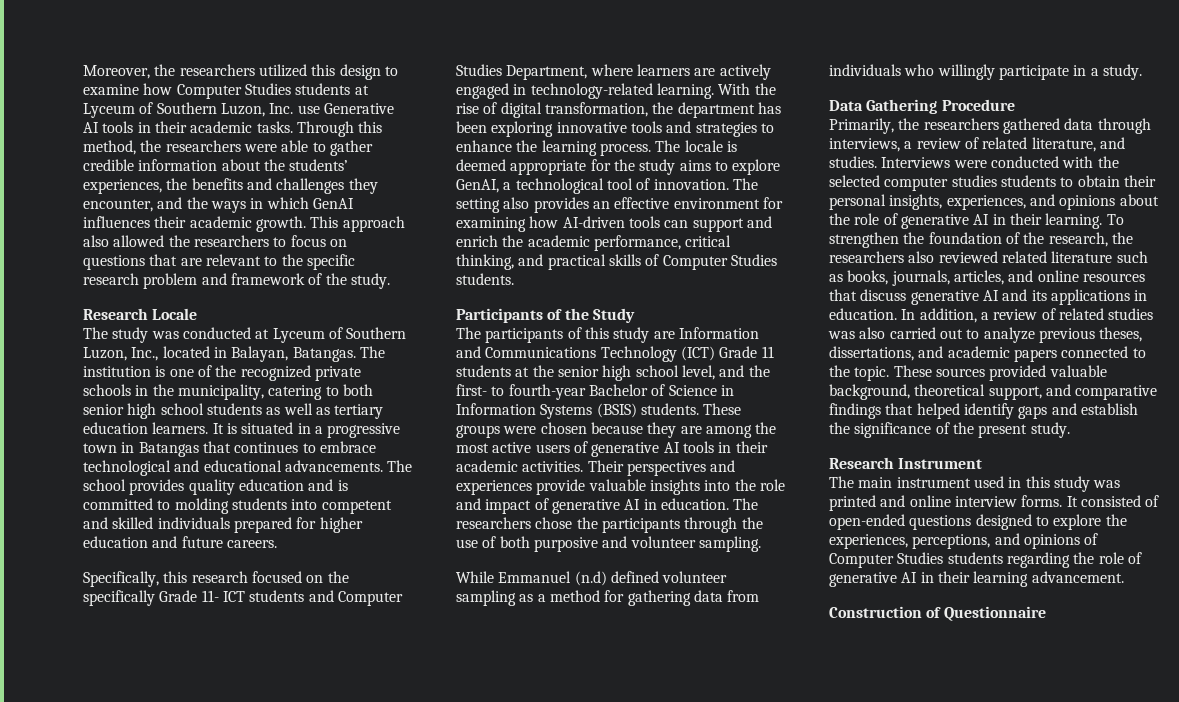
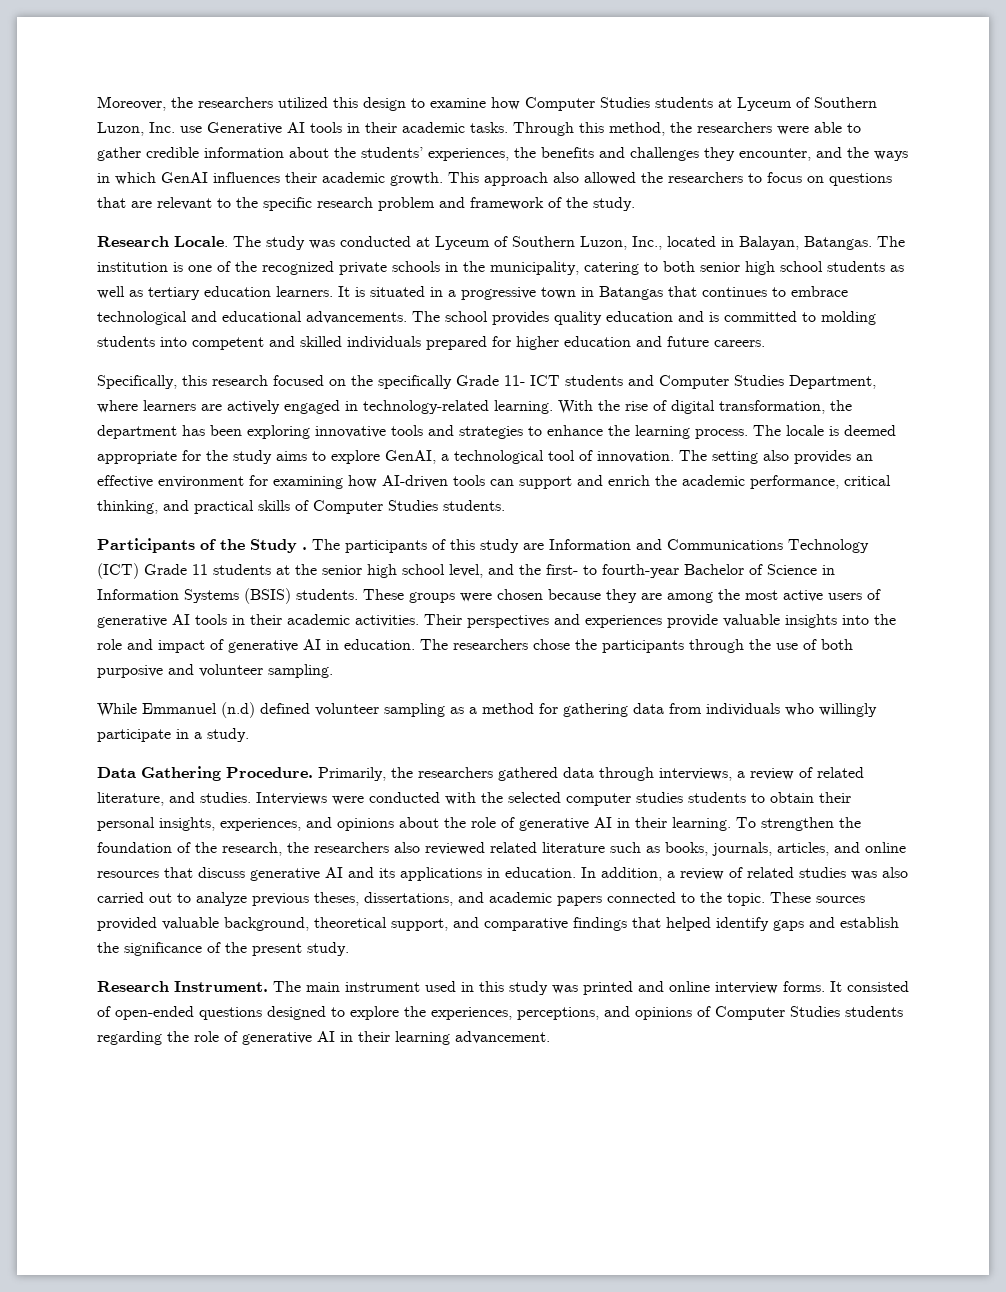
[152,308,198,320] Locale // -> [174,236,228,247] Locale.
(635, 315) // -> [302,547,307,550] .
[941,99,1015,111] Procedure // -> [226,767,313,778] Procedure.
[898,458,983,469] Instrument // -> [174,981,268,992] Instrument.
[829,606,1046,621] // Construction of Questionnaire -> (550, 1037) none

